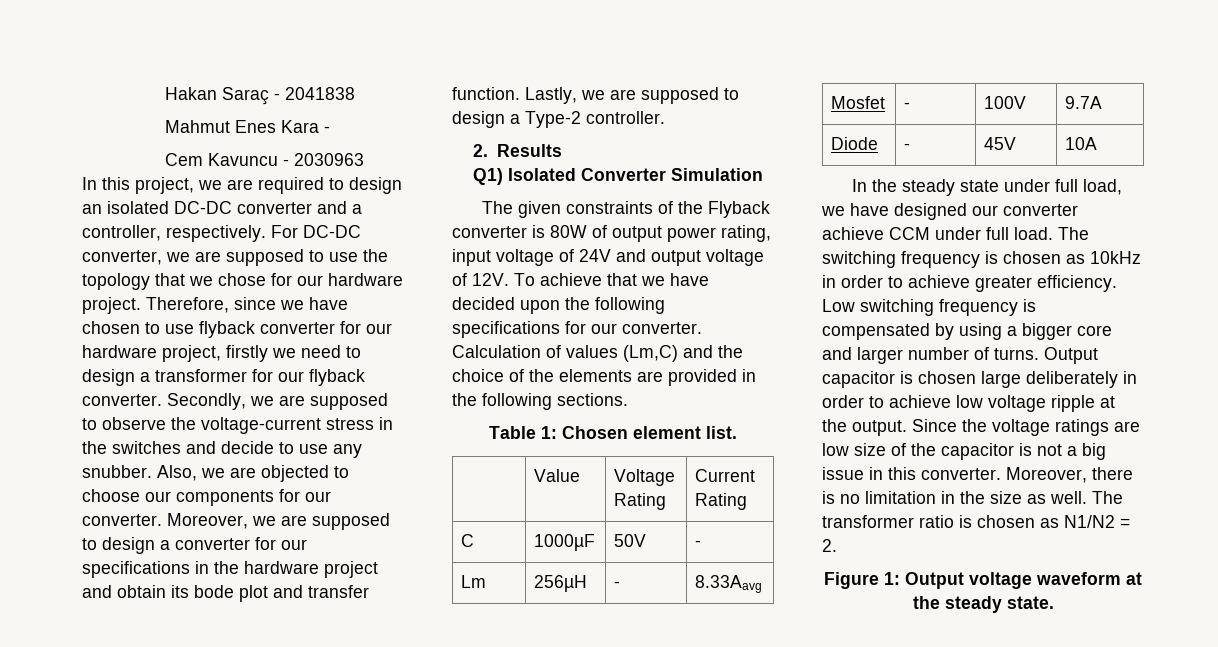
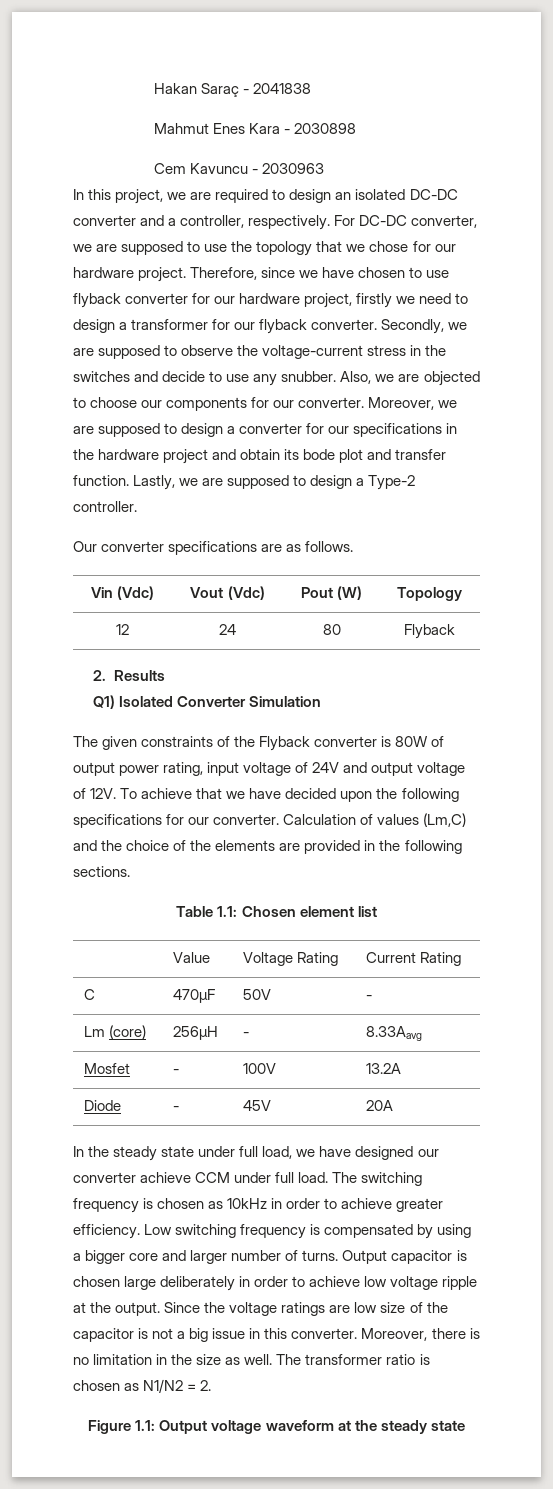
(331, 129) none -> [293,123,356,134] 2030898
(665, 117) none -> [73,541,354,555] [90,586,155,600] [190,586,265,600] [300,586,363,600] [397,587,462,601] [116,624,129,635] [219,624,236,635] [322,624,341,635] [404,624,455,639] // Our converter specifications are as follows. // Vin (Vdc) | Vout (Vdc) | Pout (W) | Topology // 12 | 24 | 80 | Flyback
[541,426,557,439] 1: -> [217,906,238,917] 1.1:
[706,426,737,439] list. -> [357,906,377,917] list
[534,534,596,551] 1000µF -> [172,989,215,1003] 470µF
(487, 581) none -> [108,1025,146,1039] (core)
[1065,96,1103,109] 9.7A -> [365,1063,401,1074] 13.2A
[1065,137,1098,150] 10A -> [365,1100,393,1111] 20A
[884,572,900,585] 1: -> [135,1420,156,1431] 1.1:
[1006,596,1054,609] state. -> [430,1420,465,1431] state

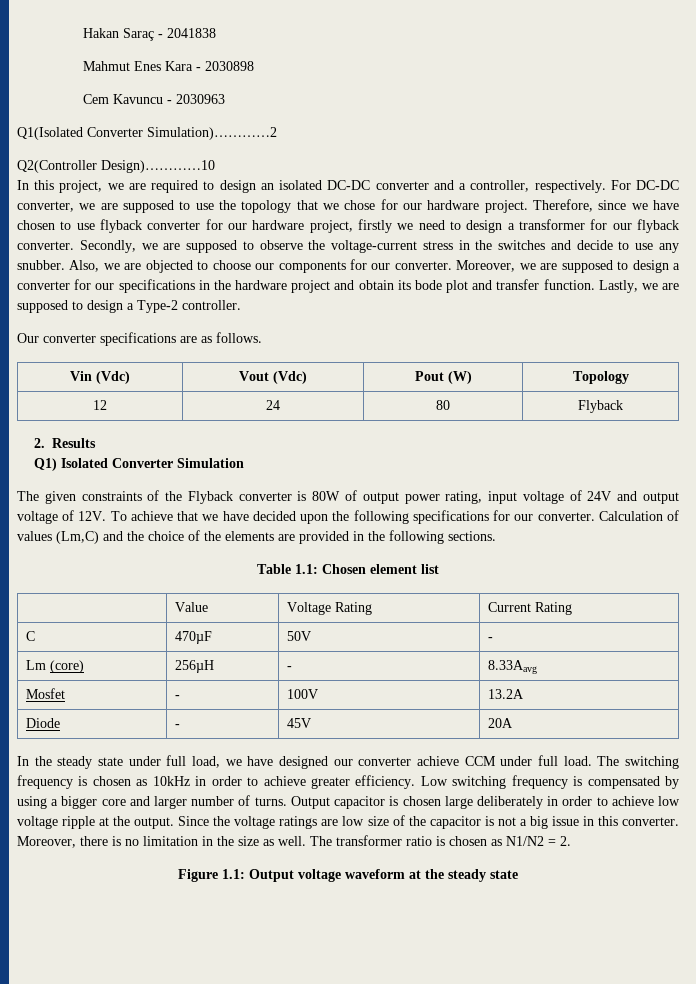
(324, 168) none -> [17,127,277,140] [17,160,215,173] // Q1(Isolated Converter Simulation)…………2 // Q2(Controller Design)…………10

